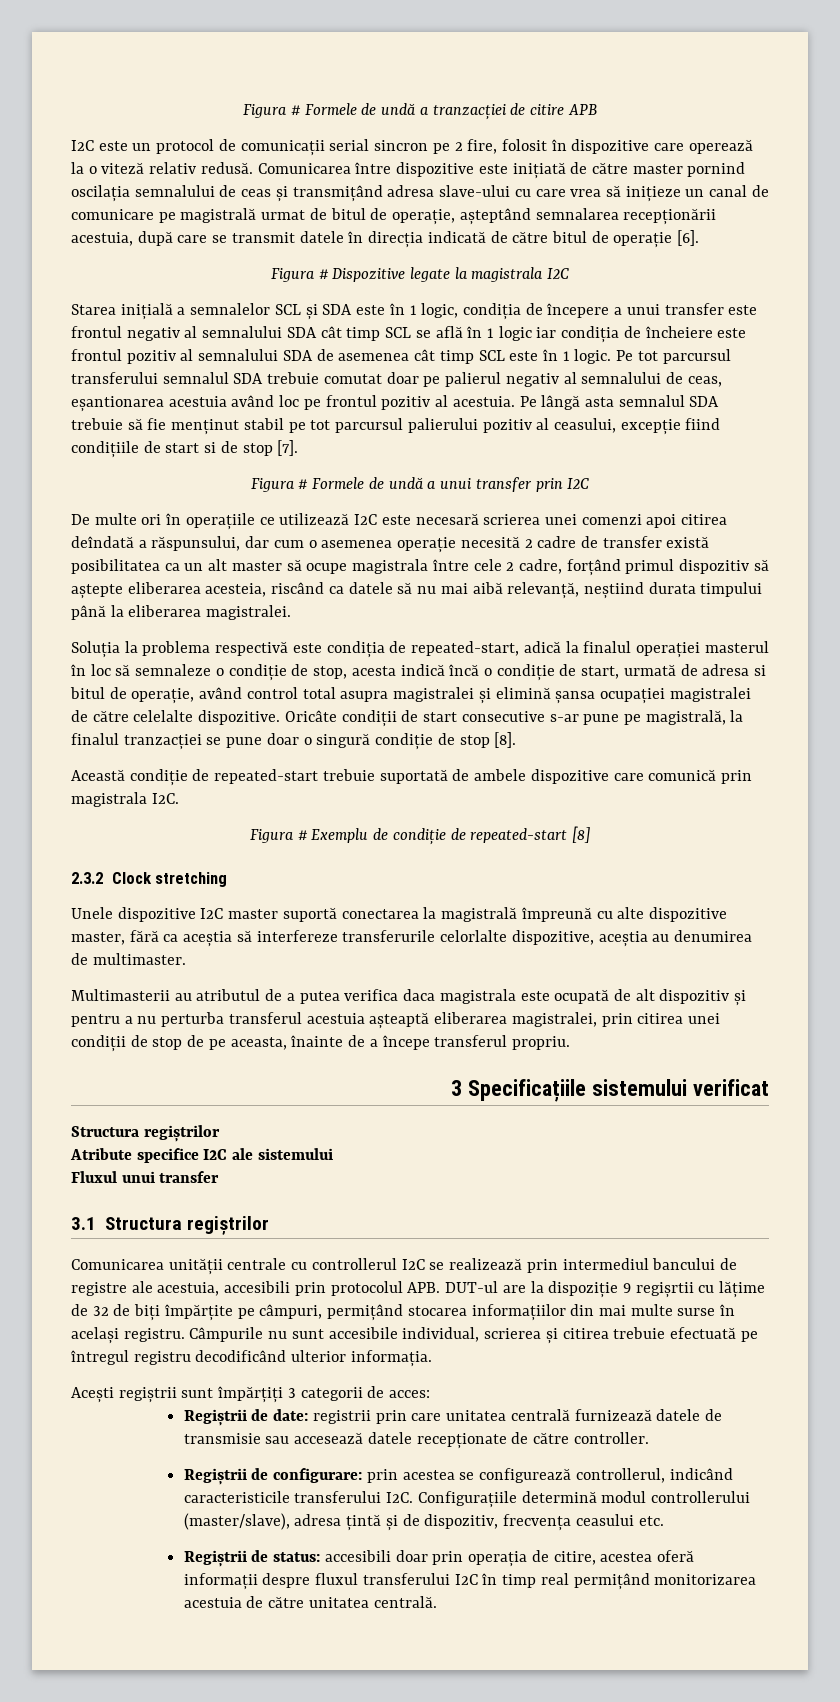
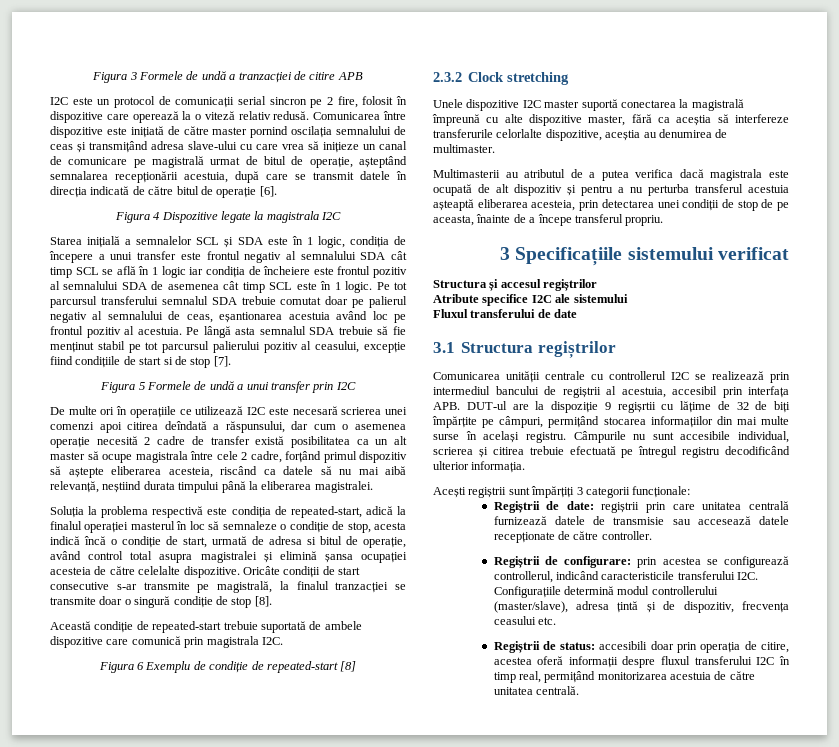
[243,104,301,118] Figura # -> [92,72,137,83] Figura 3
[318,269,329,279] # -> [153,212,160,220] 4
[298,479,309,489] # -> [138,382,145,390] 5
[669,687,751,702] magistralei -> [50,567,91,575] acesteia
[583,714,620,725] pune -> [143,582,190,590] transmite
[226,737,263,748] pune -> [50,597,96,605] transmite
[297,830,308,840] # -> [137,662,145,670] 6
[403,989,436,1001] daca -> [679,169,704,178] dacă
[511,1012,684,1027] magistralei, prin citirea -> [531,199,654,211] acesteia, prin detectarea
(139, 1131) none -> [489,279,541,291] și accesul
[121,1171,220,1183] unui transfer -> [470,309,578,318] transferului de date
[71,1281,403,1296] registre ale acestuia, accesibili prin protocolul -> [562,386,789,398] regiștrii al acestuia, accesibil prin interfața
[367,1386,431,1398] de acces: -> [632,486,691,498] funcționale:
[312,1410,371,1424] registrii -> [601,502,640,513] regiștrii
[540,1573,569,1585] real -> [518,671,541,683] real,

